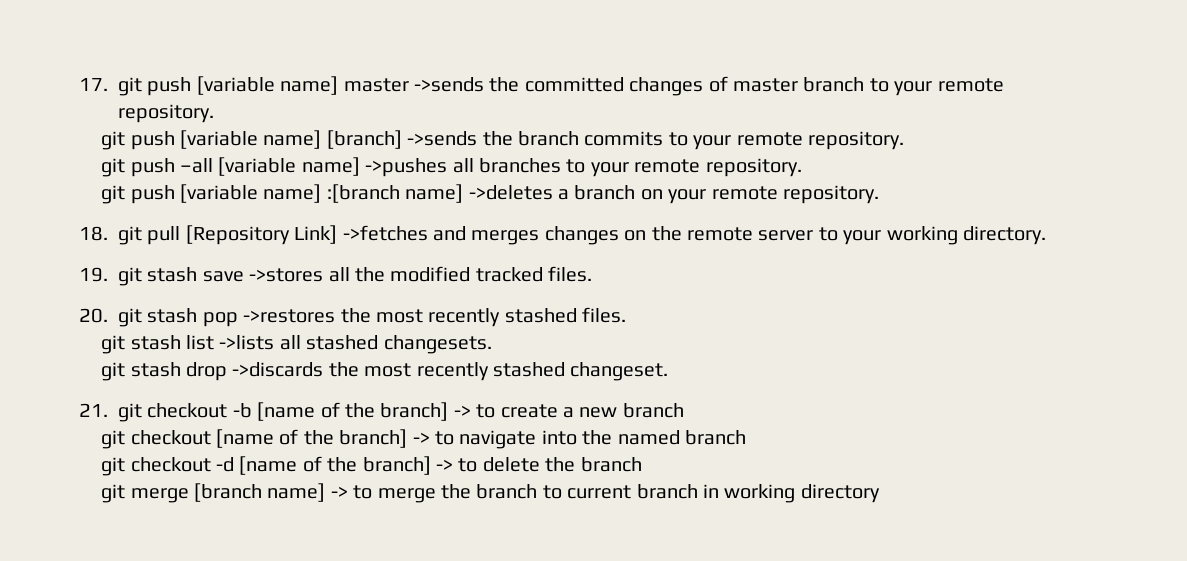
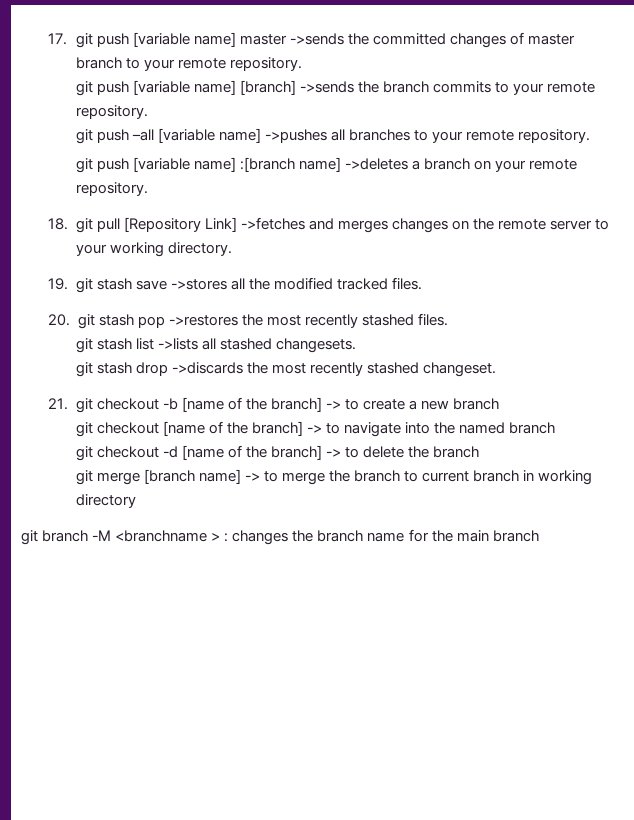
(880, 493) none -> [21,529,539,545] // git branch -M <branchname > : changes the branch name for the main branch

